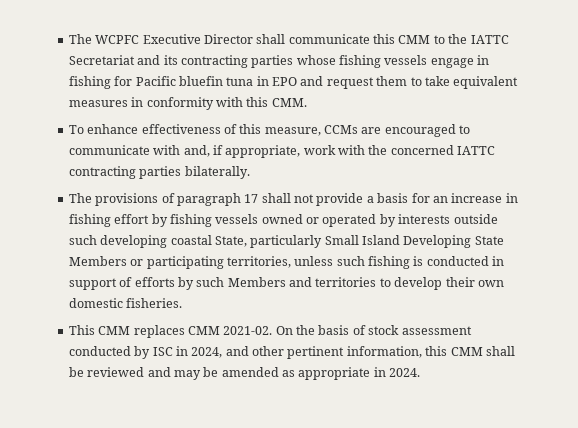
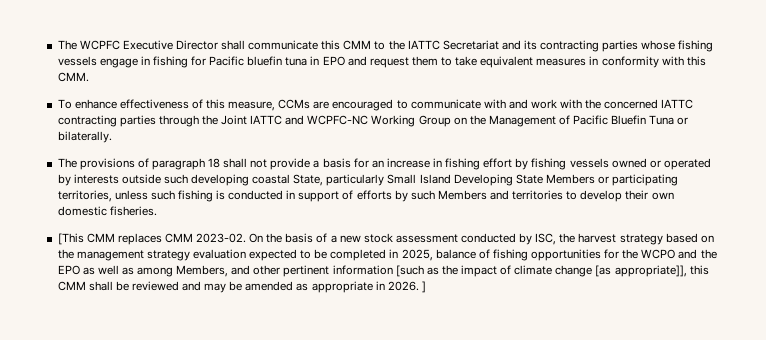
[183,145,301,158] and, if appropriate, -> [508,99,528,109] and
(182, 172) none -> [158,115,689,127] through the Joint IATTC and WCPFC-NC Working Group on the Management of Pacific Bluefin Tuna or
[244,194,259,203] 17 -> [208,158,221,168] 18
[68,325,95,335] This -> [57,233,84,245] [This
[223,326,273,335] 2021-02. -> [196,233,247,243] 2023-02.
(366, 330) none -> [330,235,361,243] a new
[152,346,422,359] ISC in 2024, and other pertinent information, -> [535,233,714,245] [57,249,717,261] [57,265,687,277] ISC, the harvest strategy based on the management strategy evaluation expected to be completed in 2025, balance of fishing opportunities for the WCPO and the EPO as well as among Members, and other pertinent information [such as the impact of climate change [as appropriate]],
[389,368,421,377] 2024. -> [387,281,426,293] 2026. ]

